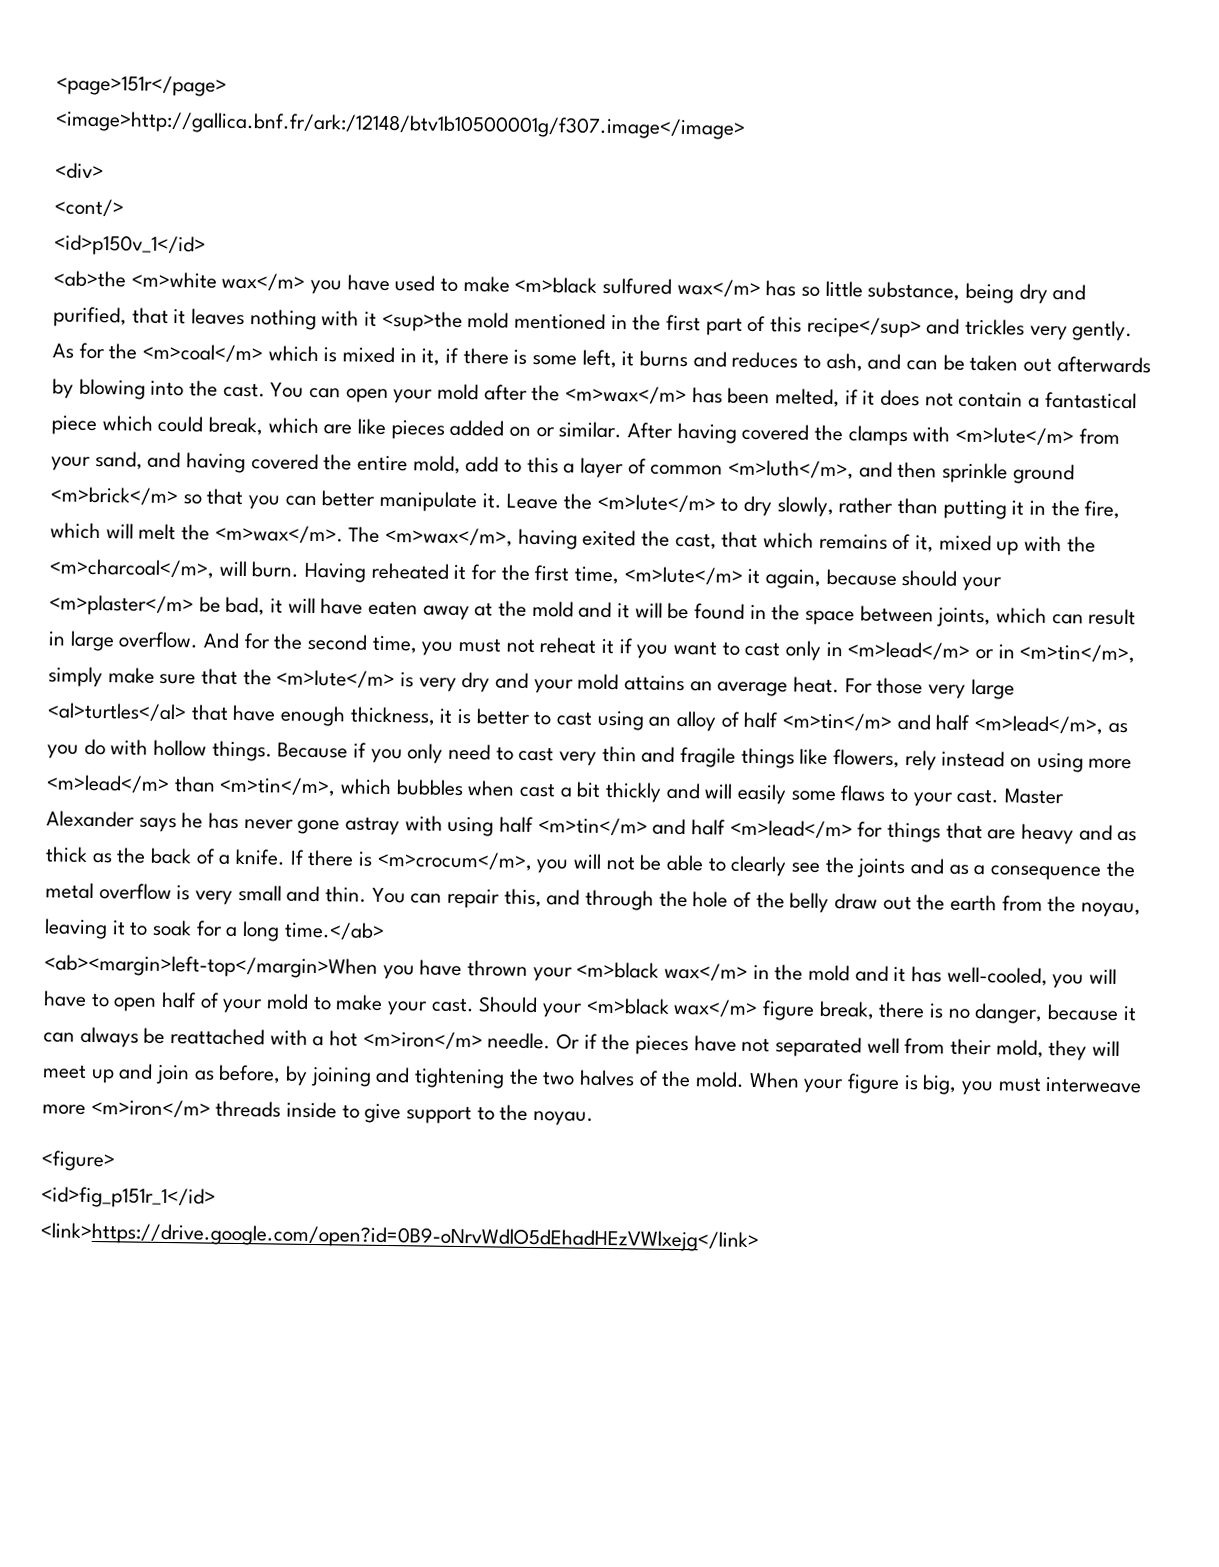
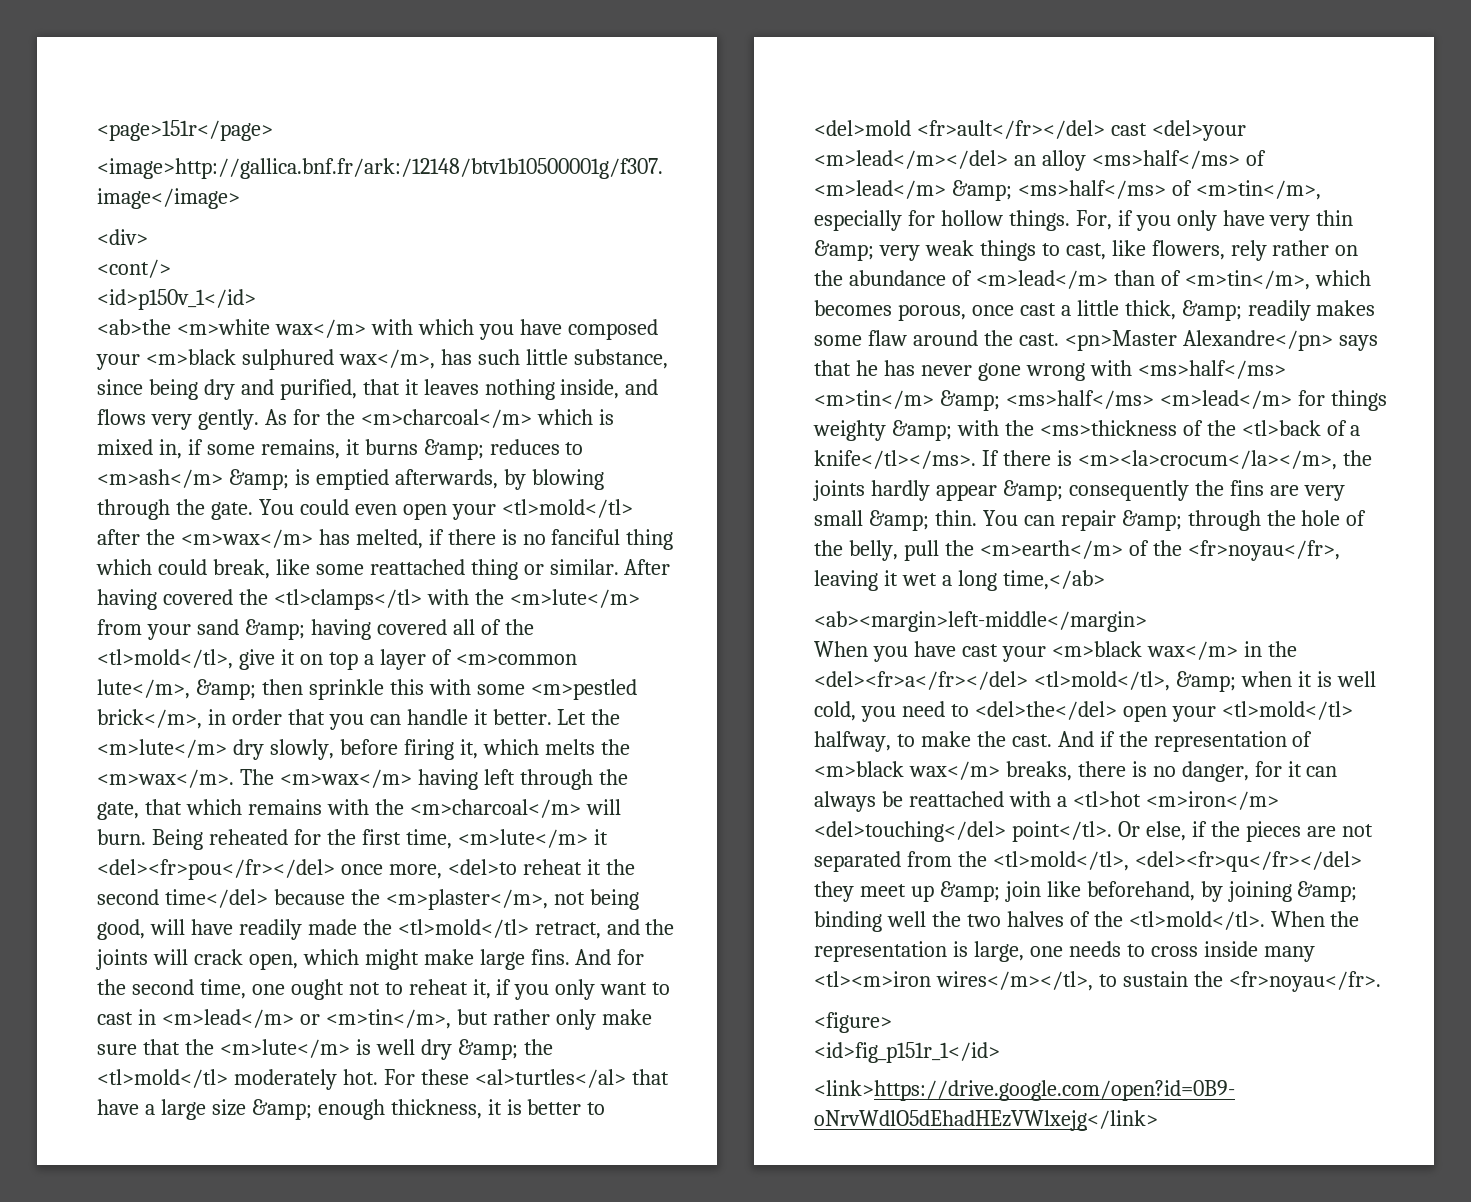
[310,274,821,299] you have used to make <m>black sulfured wax</m> has so -> [370,319,658,340] [96,349,520,370] with which you have composed your <m>black sulphured wax</m>, has such
(961, 291) none -> [97,379,143,395] since
[321,310,1026,339] with it <sup>the mold mentioned in the first part of this recipe</sup> and trickles -> [560,379,659,399] [97,409,146,425] inside, and flows
[142,343,264,364] <m>coal</m> -> [360,409,532,428] <m>charcoal</m>
[399,347,617,369] in it, if there is some left, -> [158,439,340,459] in, if some remains,
[692,351,727,368] and -> [423,439,484,460] &amp;
[825,352,1151,374] [52,378,480,404] ash, and can be taken out afterwards by blowing into the cast. You can open your mold -> [97,469,604,490] [97,499,633,520] <m>ash</m> &amp; is emptied afterwards, by blowing through the gate. You could even open your <tl>mold</tl>
[727,387,771,405] been -> (350, 537) none
[862,389,1137,410] [51,415,532,440] it does not contain a fantastical piece which could break, which are like pieces added on -> [447,529,674,550] [96,559,518,580] there is no fanciful thing which could break, like some reattached thing
[847,425,1120,447] [51,450,1075,485] [50,486,739,514] clamps with <m>lute</m> from your sand, and having covered the entire mold, add to this a layer of common <m>luth</m>, and then sprinkle ground <m>brick</m> so that you can better manipulate it. Leave the <m>lute</m> to -> [273,589,640,610] [97,619,534,640] [97,649,577,670] [97,679,637,700] [97,709,621,730] [97,739,227,758] <tl>clamps</tl> with the <m>lute</m> from your sand &amp; having covered all of the <tl>mold</tl>, give it on top a layer of <m>common lute</m>, &amp; then sprinkle this with some <m>pestled brick</m>, in order that you can handle it better. Let the <m>lute</m>
[838,497,1121,520] [50,522,1096,556] [49,558,214,579] rather than putting it in the fire, which will melt the <m>wax</m>. The <m>wax</m>, having exited the cast, that which remains of it, mixed up with the <m>charcoal</m>, -> [339,739,630,760] [97,769,628,790] [97,799,581,820] before firing it, which melts the <m>wax</m>. The <m>wax</m> having left through the gate, that which remains with the <m>charcoal</m>
[304,562,467,583] Having reheated it -> [151,829,288,850] Being reheated
[765,568,1003,592] [49,594,1137,628] [48,630,200,652] again, because should your <m>plaster</m> be bad, it will have eaten away at the mold and it will be found in the space between joints, which can result in large overflow. -> [97,859,635,880] [97,889,639,910] [97,919,675,940] [96,949,570,970] <del><fr>pou</fr></del> once more, <del>to reheat it the second time</del> because the <m>plaster</m>, not being good, will have readily made the <tl>mold</tl> retract, and the joints will crack open, which might make large fins.
[421,637,669,659] you must not reheat it if you -> [251,979,596,1000] one ought not to reheat it, if you only
[785,640,822,661] only -> (133, 1018) none
[997,643,1136,664] [48,666,103,688] in <m>tin</m>, simply -> [325,1009,596,1030] <m>tin</m>, but rather only
[418,671,1015,700] [47,702,277,723] very dry and your mold attains an average heat. For those very large <al>turtles</al> that have -> [375,1039,553,1060] [97,1069,669,1090] [97,1099,312,1120] well dry &amp; the <tl>mold</tl> moderately hot. For these <al>turtles</al> that have a large size &amp;
[556,710,1128,735] [47,738,149,759] cast using an alloy of half <m>tin</m> and half <m>lead</m>, as you do with -> [814,120,1246,141] [814,150,1266,171] [814,180,1321,201] [814,210,935,231] <del>mold <fr>ault</fr></del> cast <del>your <m>lead</m></del> an alloy <ms>half</ms> of <m>lead</m> &amp; <ms>half</ms> of <m>tin</m>, especially for
[277,742,1133,773] Because if you only need to cast very thin and fragile things like flowers, rely instead on using more -> [1075,210,1354,231] [814,240,1359,261] [814,270,972,286] For, if you only have very thin &amp; very weak things to cast, like flowers, rely rather on the abundance of
(216, 784) none -> [1160,270,1181,286] of
[395,779,1065,807] [46,810,1138,845] [45,846,193,865] bubbles when cast a bit thickly and will easily some flaws to your cast. Master Alexander says he has never gone astray with using half <m>tin</m> and half <m>lead</m> for things that are heavy and as thick as the back -> [814,300,1376,321] [814,330,1378,351] [814,360,1286,381] [814,390,1387,411] [813,420,1321,441] becomes porous, once cast a little thick, &amp; readily makes some flaw around the cast. <pn>Master Alexandre</pn> says that he has never gone wrong with <ms>half</ms> <m>tin</m> &amp; <ms>half</ms> <m>lead</m> for things weighty &amp; with the <ms>thickness of the <tl>back
[235,848,287,866] knife. -> [814,450,976,469] knife</tl></ms>.
[376,850,1135,881] [45,882,191,901] <m>crocum</m>, you will not be able to clearly see the joints and as a consequence the metal overflow is -> [1077,450,1372,470] [813,480,1299,501] <m><la>crocum</la></m>, the joints hardly appear &amp; consequently the fins are
[286,885,321,903] and -> [868,510,929,531] &amp;
[503,888,581,908] this, and -> [1121,510,1182,531] &amp;
[789,892,1142,918] [44,918,385,942] [44,954,529,980] belly draw out the earth from the noyau, leaving it to soak for a long time.</ab> // <ab><margin>left-top</margin>When you have thrown -> [848,540,1340,561] [814,570,1105,591] [814,611,1147,632] [814,641,998,662] belly, pull the <m>earth</m> of the <fr>noyau</fr>, leaving it wet a long time,</ab> // <ab><margin>left-middle</margin> // When you have cast
[808,964,1118,989] [43,990,875,1021] mold and it has well-cooled, you will have to open half of your mold to make your cast. Should your <m>black wax</m> figure break, -> [814,671,1376,692] [814,701,1353,722] [814,731,1313,752] [814,761,1072,781] <del><fr>a</fr></del> <tl>mold</tl>, &amp; when it is well cold, you need to <del>the</del> open your <tl>mold</tl> halfway, to make the cast. And if the representation of <m>black wax</m> breaks,
[1047,1003,1120,1021] because -> [1254,761,1282,777] for
[329,1030,581,1051] hot <m>iron</m> needle. Or -> [1072,791,1279,810] [814,821,1186,842] <tl>hot <m>iron</m> <del>touching</del> point</tl>. Or else,
[693,1035,737,1052] have -> [1306,826,1336,837] are
[866,1037,1121,1061] [42,1063,506,1089] well from their mold, they will meet up and join as before, by joining and tightening -> [906,851,1362,872] [814,881,1358,902] [814,911,926,932] from the <tl>mold</tl>, <del><fr>qu</fr></del> they meet up &amp; join like beforehand, by joining &amp; binding well
[695,1071,1143,1096] [42,1098,595,1126] mold. When your figure is big, you must interweave more <m>iron</m> threads inside to give support to the noyau. -> [1128,911,1360,930] [814,941,1315,962] [814,971,1381,992] <tl>mold</tl>. When the representation is large, one needs to cross inside many <tl><m>iron wires</m></tl>, to sustain the <fr>noyau</fr>.

